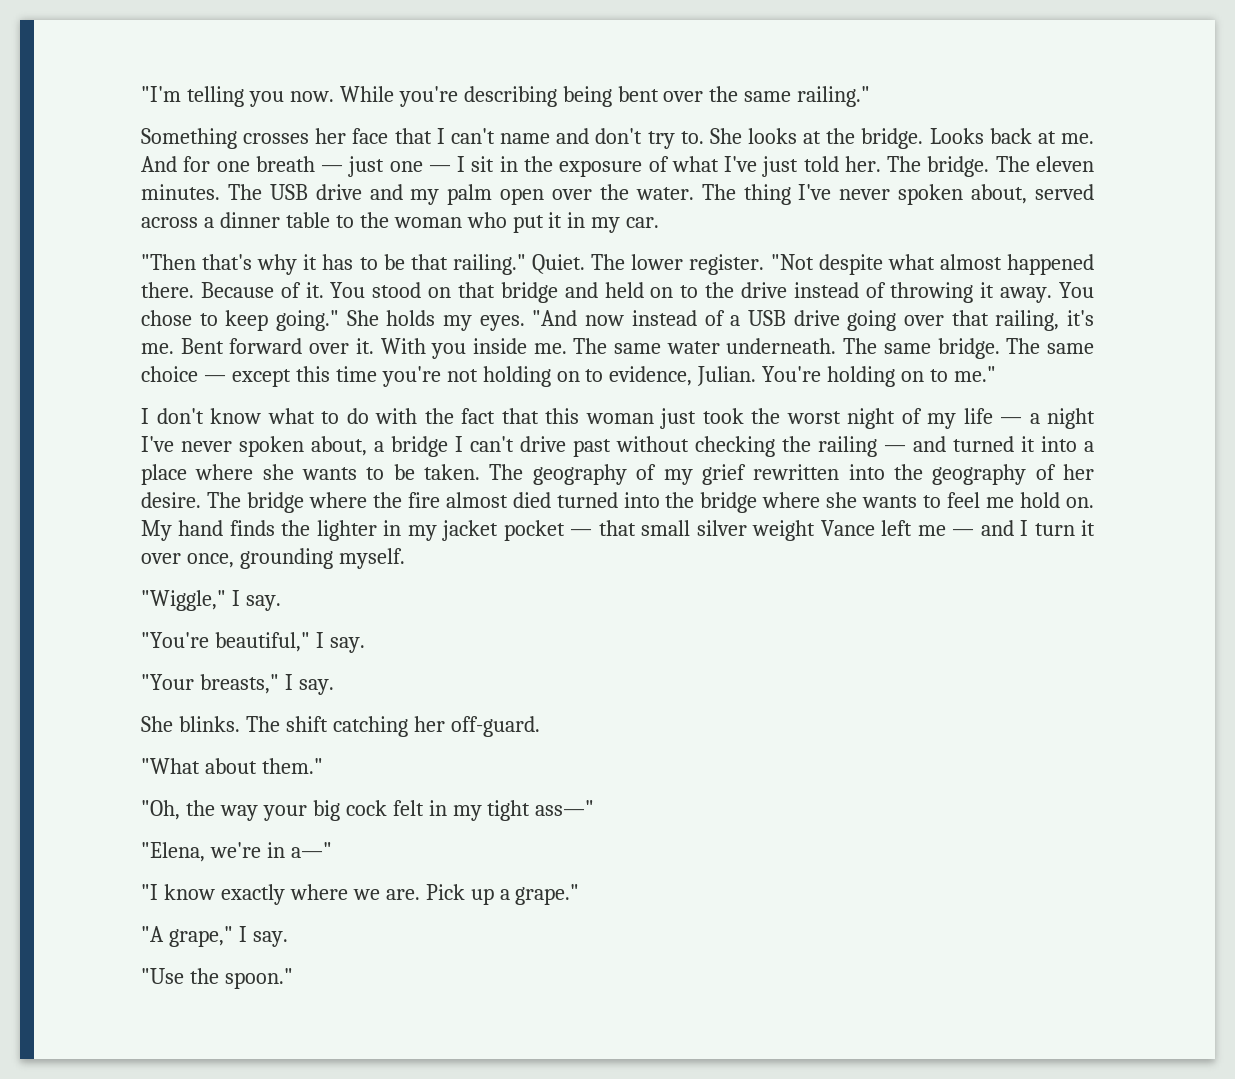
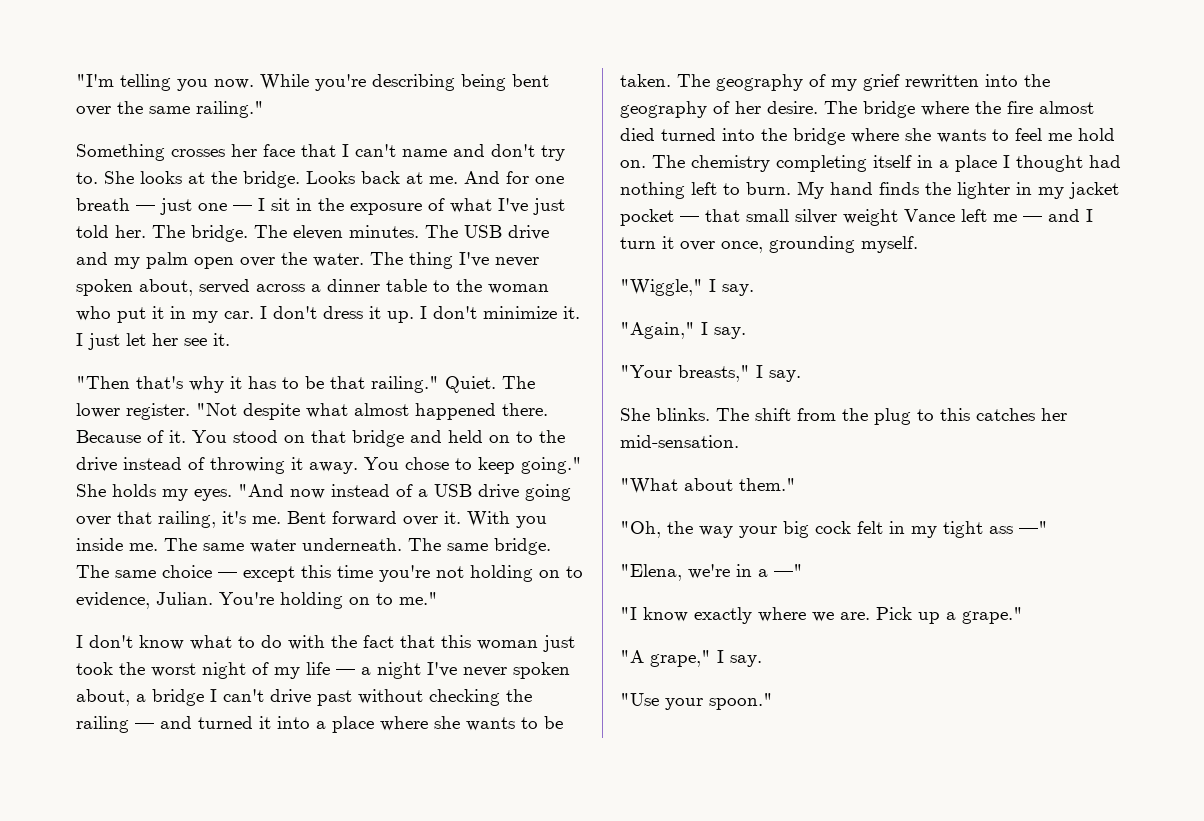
(660, 222) none -> [260,306,580,323] [76,333,230,350] I don't dress it up. I don't minimize it. I just let her see it.
(1094, 502) none -> [652,155,1121,172] [620,182,791,199] The chemistry completing itself in a place I thought had nothing left to burn.
[141,632,310,652] "You're beautiful," -> [620,322,695,339] "Again,"
[332,716,540,737] catching her off-guard. -> [797,408,1067,425] [620,435,739,448] from the plug to this catches her mid-sensation.
[535,800,595,816] ass—" -> [989,521,1048,534] ass —"
[290,842,332,858] a—" -> [758,564,803,577] a —"
[189,968,219,984] the -> [665,698,703,710] your

